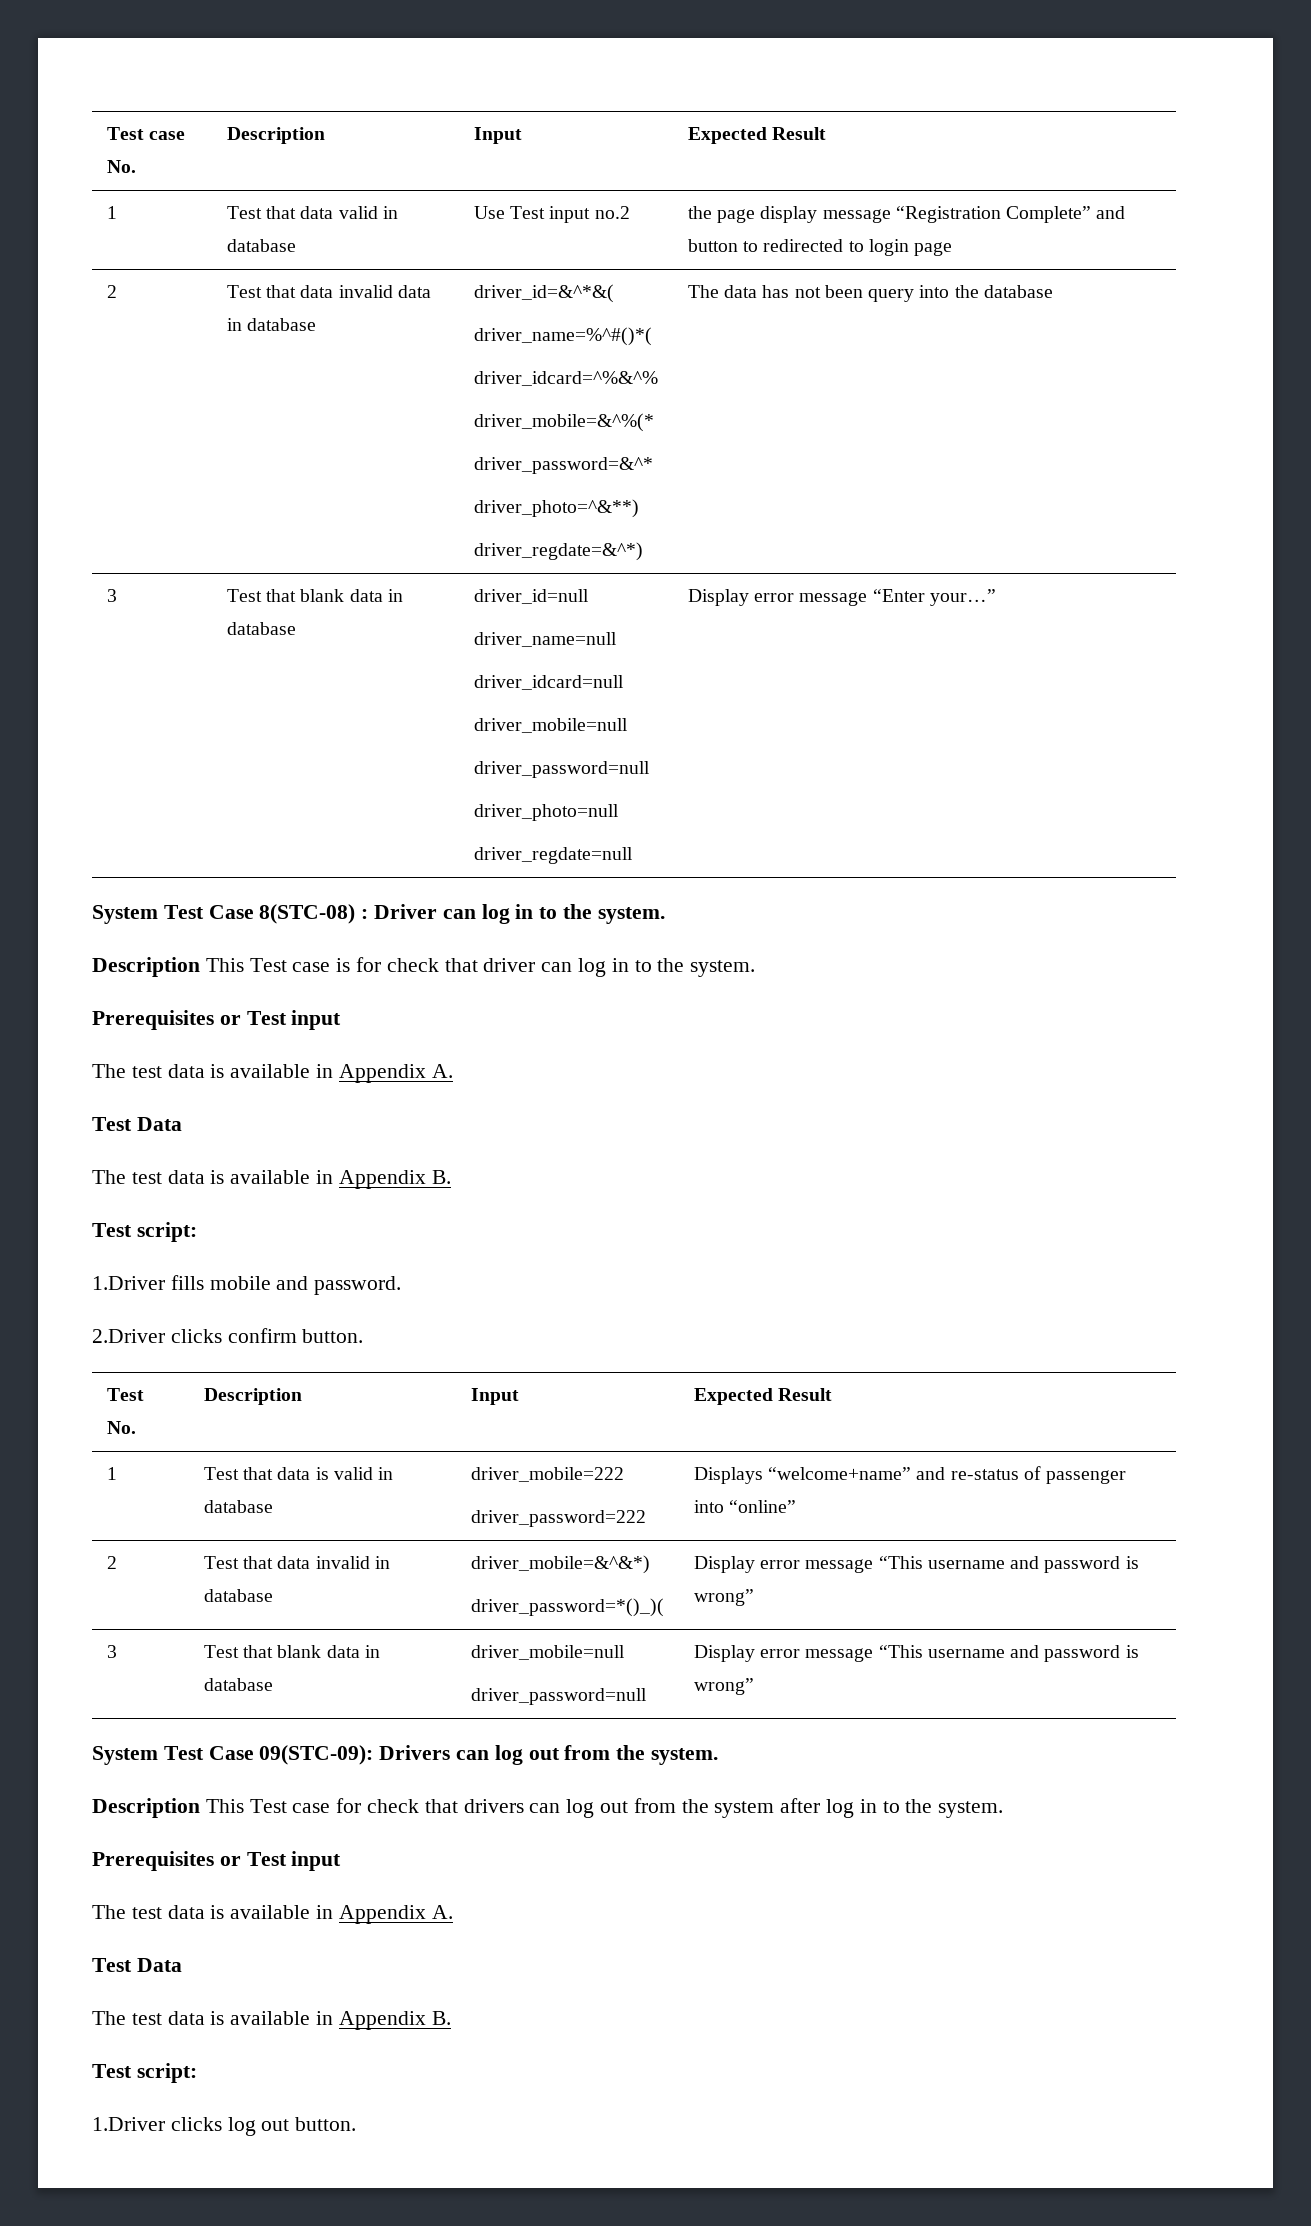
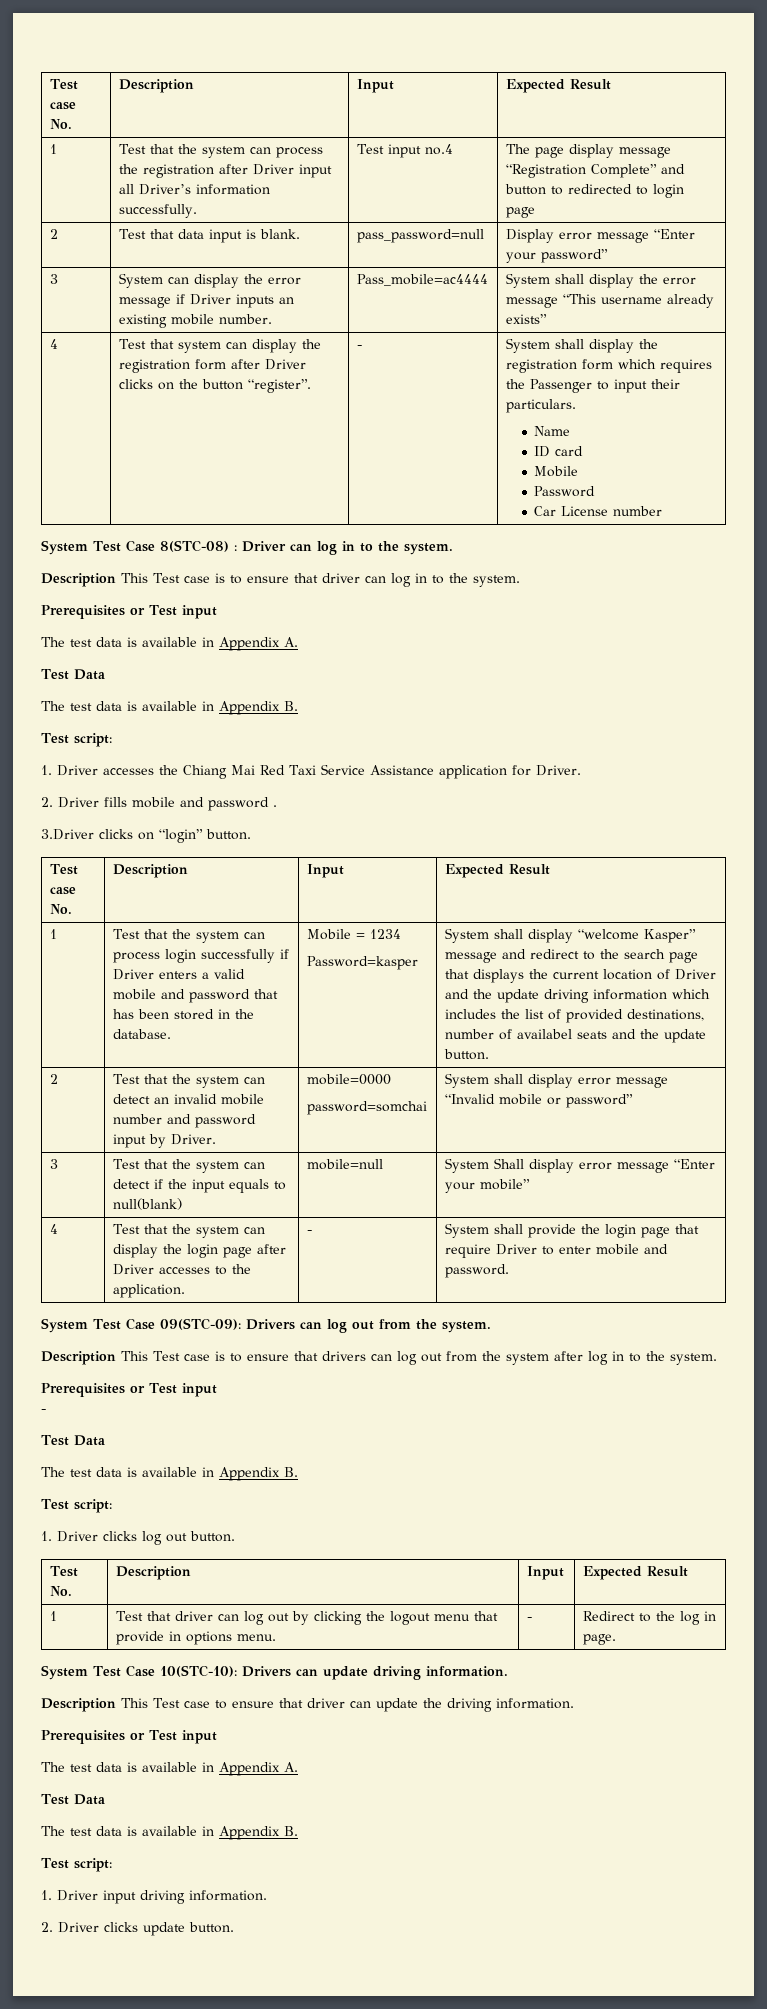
[300,206,398,219] [226,239,296,252] [473,206,630,223] [687,206,712,219] data valid in database | Use Test input no.2 | the -> [177,144,323,158] [118,164,332,178] [118,184,270,195] [118,204,197,218] [356,144,453,158] [505,144,530,154] the system can process the registration after Driver input all Driver’s information successfully. | Test input no.4 | The
[338,285,431,298] [226,318,317,331] [473,284,614,303] [473,327,652,346] [473,371,658,386] [473,413,654,432] [473,457,653,474] [473,499,639,518] [473,542,643,561] [687,285,1053,302] [106,589,117,602] [226,589,403,602] [226,622,296,635] [473,589,589,604] [473,632,617,647] [473,675,624,690] [473,718,628,733] [473,761,650,778] [473,804,619,821] [473,847,633,864] [687,589,996,606] invalid data in database | driver_id=&^*&( // driver_name=%^#()*( // driver_idcard=^%&^% // driver_mobile=&^%(* // driver_password=&^* // driver_photo=^&**) // driver_regdate=&^*) | The data has not been query into the database // 3 | Test that blank data in database | driver_id=null // driver_name=null // driver_idcard=null // driver_mobile=null // driver_password=null // driver_photo=null // driver_regdate=null | Display error message “Enter your…” -> [208,229,300,243] [356,229,484,243] [505,229,695,243] [505,249,608,263] [49,274,58,284] [118,273,301,288] [118,294,294,308] [118,314,272,328] [356,274,488,286] [505,273,696,288] [505,294,714,308] [505,314,547,324] [49,339,58,349] [118,339,321,353] [118,359,306,373] [118,379,311,393] [356,345,362,349] [505,338,658,353] [505,359,712,373] [505,379,680,393] [505,399,576,413] [534,426,571,436] [534,446,584,457] [534,466,579,477] [534,486,596,497] [534,506,663,516] input is blank. | pass_password=null | Display error message “Enter your password” // 3 | System can display the error message if Driver inputs an existing mobile number. | Pass_mobile=ac4444 | System shall display the error message “This username already exists” // 4 | Test that system can display the registration form after Driver clicks on the button “register”. | - | System shall display the registration form which requires the Passenger to input their particulars. // Name // ID card // Mobile // Password // Car License number
[356,957,439,972] for check -> [229,575,289,584] to ensure
[92,1275,402,1295] [92,1328,364,1343] [106,1388,144,1401] [106,1421,136,1434] [203,1388,302,1405] [470,1388,519,1405] [693,1388,833,1405] [106,1467,117,1480] [203,1467,394,1480] [203,1500,273,1513] [470,1467,624,1482] [470,1510,646,1527] [693,1466,1127,1484] [693,1500,797,1513] [106,1556,117,1569] [203,1556,390,1569] [203,1589,273,1602] [470,1555,650,1574] [470,1598,664,1617] [693,1556,1139,1573] [693,1589,754,1606] [106,1645,117,1658] [203,1645,380,1658] [203,1678,273,1691] [470,1645,625,1660] [470,1688,647,1705] [693,1645,1139,1662] [693,1678,754,1695] 1.Driver fills mobile and password. // 2.Driver clicks confirm button. // Test No. | Description | Input | Expected Result // 1 | Test that data is valid in database | driver_mobile=222 // driver_password=222 | Displays “welcome+name” and re-status of passenger into “online” // 2 | Test that data invalid in database | driver_mobile=&^&*) // driver_password=*()_)( | Display error message “This username and password is wrong” // 3 | Test that blank data in database | driver_mobile=null // driver_password=null | Display error message “This username and password is wrong” -> [41,764,581,779] [41,797,277,811] [41,829,251,843] [49,864,78,875] [49,887,76,895] [49,904,72,914] [112,864,188,878] [306,864,344,878] [444,864,550,878] [49,929,57,939] [112,929,265,943] [112,949,289,963] [112,969,245,980] [112,989,278,1003] [112,1009,254,1020] [112,1029,171,1039] [306,929,401,940] [306,956,418,970] [444,928,696,943] [444,949,698,963] [444,969,716,983] [444,989,710,1003] [444,1009,704,1023] [444,1029,706,1043] [443,1049,489,1060] [49,1074,58,1084] [112,1074,265,1088] [112,1094,264,1105] [112,1114,256,1128] [112,1134,216,1148] [306,1074,391,1085] [306,1101,427,1115] [444,1073,668,1088] [444,1094,633,1108] [49,1159,58,1169] [112,1159,265,1173] [112,1179,286,1193] [112,1198,182,1210] [306,1159,383,1170] [444,1158,715,1173] [444,1179,530,1193] [49,1224,58,1234] [112,1224,265,1238] [112,1244,286,1258] [112,1264,251,1275] [112,1284,185,1298] [306,1230,312,1234] [444,1223,699,1238] [444,1244,668,1258] [444,1264,509,1278] 1. Driver accesses the Chiang Mai Red Taxi Service Assistance application for Driver. // 2. Driver fills mobile and password . // 3.Driver clicks on “login” button. // Test case No. | Description | Input | Expected Result // 1 | Test that the system can process login successfully if Driver enters a valid mobile and password that has been stored in the database. | Mobile = 1234 // Password=kasper | System shall display “welcome Kasper” message and redirect to the search page that displays the current location of Driver and the update driving information which includes the list of provided destinations, number of availabel seats and the update button. // 2 | Test that the system can detect an invalid mobile number and password input by Driver. | mobile=0000 // password=somchai | System shall display error message “Invalid mobile or password” // 3 | Test that the system can detect if the input equals to null(blank) | mobile=null | System Shall display error message “Enter your mobile” // 4 | Test that the system can display the login page after Driver accesses to the application. | - | System shall provide the login page that require Driver to enter mobile and password.
[336,1798,420,1813] for check -> [214,1351,289,1362] is to ensure
(342, 1861) none -> [41,1409,46,1413] [41,1435,105,1446] [41,1467,298,1481] [41,1499,112,1513] [41,1531,235,1545] [49,1566,78,1577] [49,1586,72,1596] [115,1566,191,1580] [526,1566,564,1580] [582,1566,688,1580] [49,1611,57,1621] [115,1611,498,1625] [115,1631,276,1645] [526,1617,532,1621] [582,1611,716,1625] [582,1634,616,1645] [41,1665,508,1680] [41,1698,574,1712] [41,1730,217,1744] // - // Test Data // The test data is available in Appendix B. // Test script: // 1. Driver clicks log out button. // Test No. | Description | Input | Expected Result // 1 | Test that driver can log out by clicking the logout menu that provide in options menu. | - | Redirect to the log in page. // System Test Case 10(STC-10): Drivers can update driving information. // Description This Test case to ensure that driver can update the driving information. // Prerequisites or Test input
[92,2117,290,2136] 1.Driver clicks log out -> [41,1890,267,1904] [41,1922,185,1936] 1. Driver input driving information. // 2. Driver clicks update

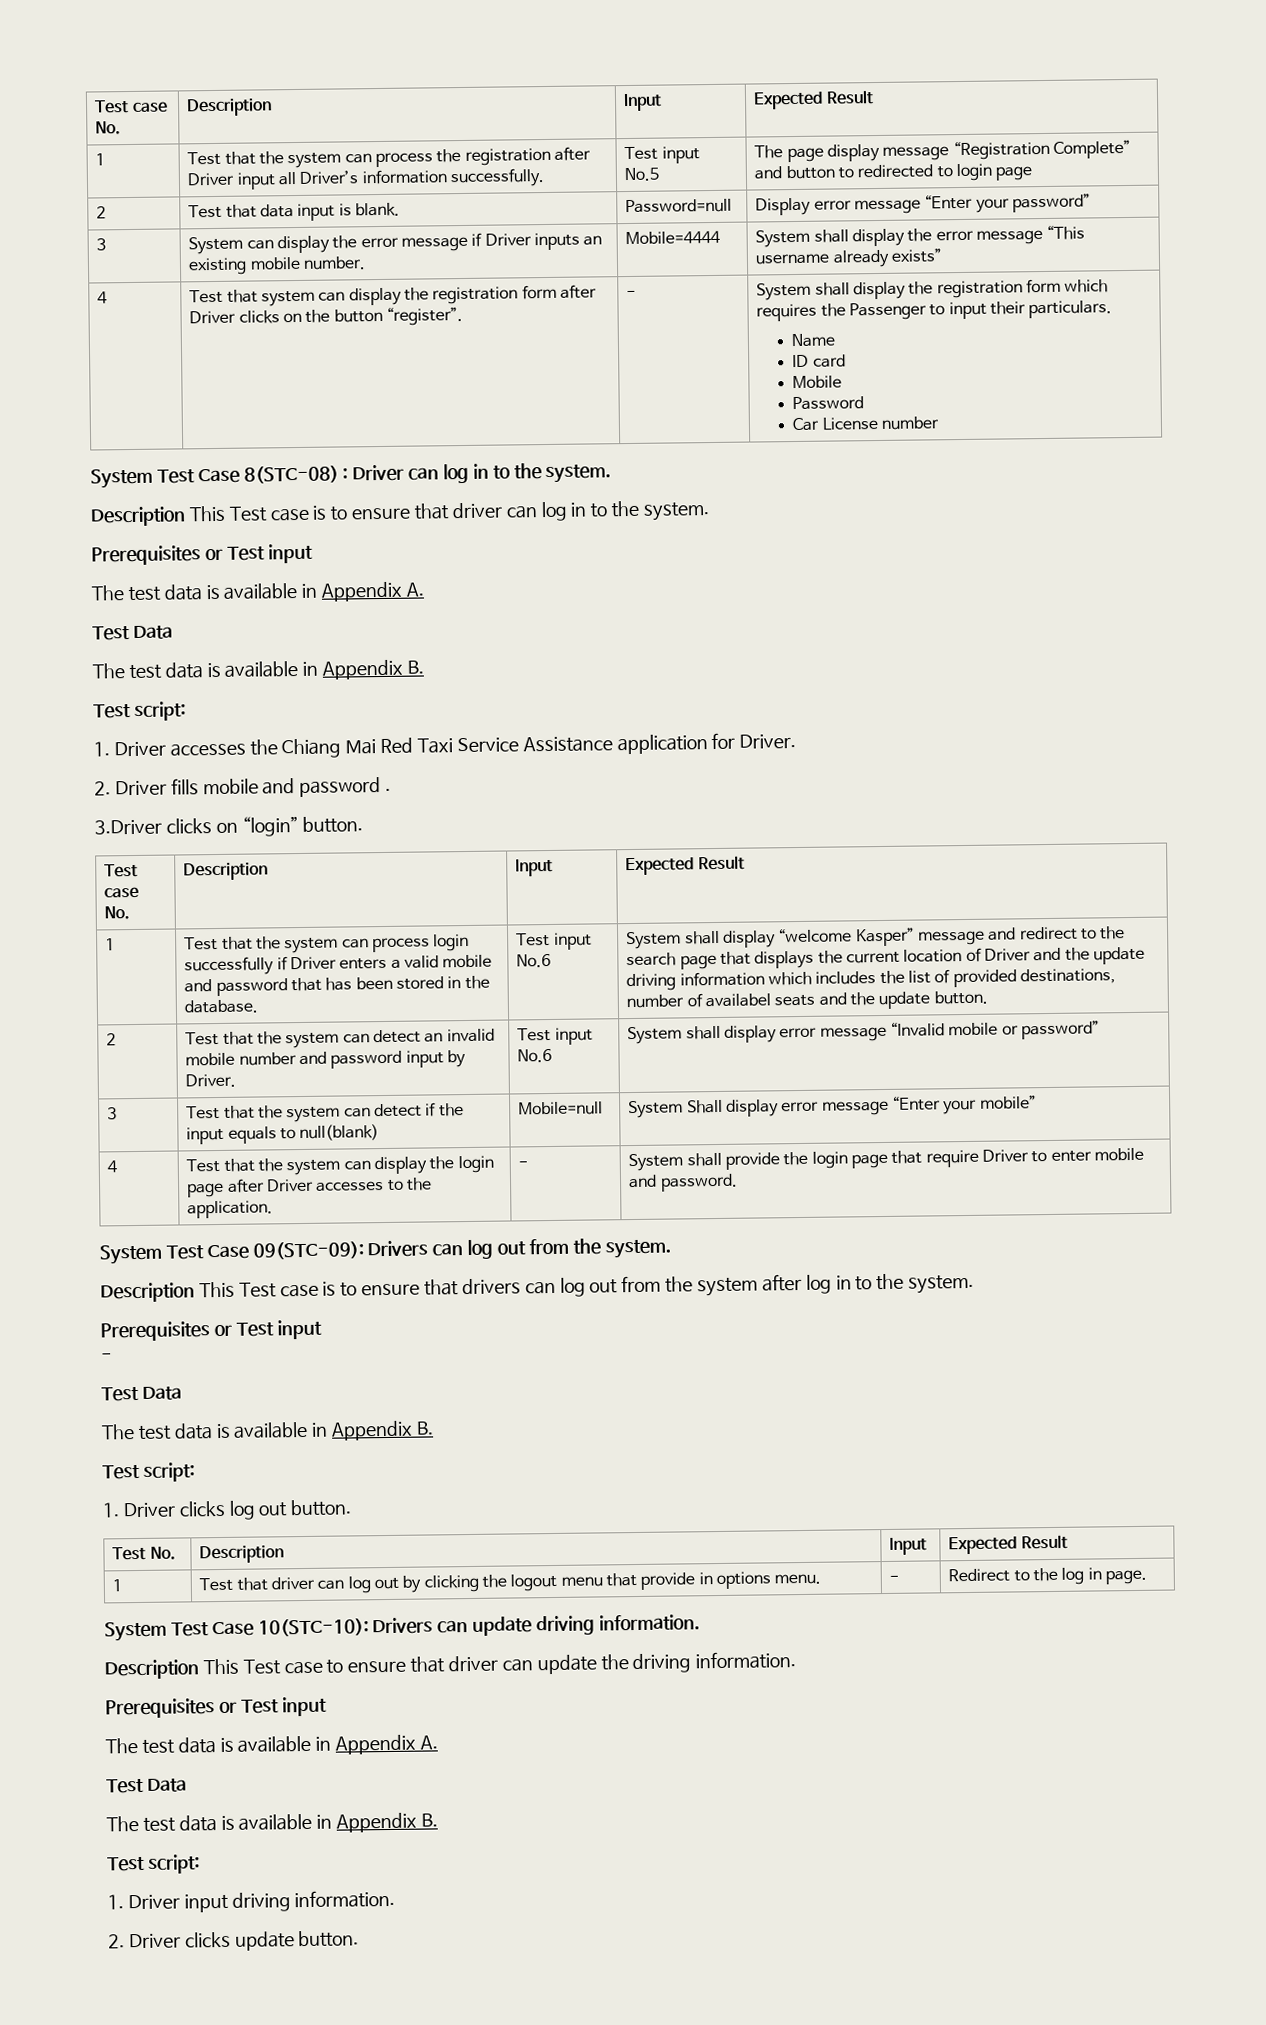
[424,144,453,155] no.4 -> [624,167,660,182] No.5
[356,229,484,243] pass_password=null -> [625,198,733,214] Password=null
[356,274,488,286] Pass_mobile=ac4444 -> [625,230,722,245] Mobile=4444
[306,929,401,940] [306,956,418,970] Mobile = 1234 // Password=kasper -> [516,932,592,950] [516,953,552,968] Test input No.6
[306,1074,391,1085] [306,1101,427,1115] mobile=0000 // password=somchai -> [517,1027,593,1045] [517,1048,553,1063] Test input No.6
[306,1159,383,1170] mobile=null -> [518,1101,604,1116] Mobile=null

